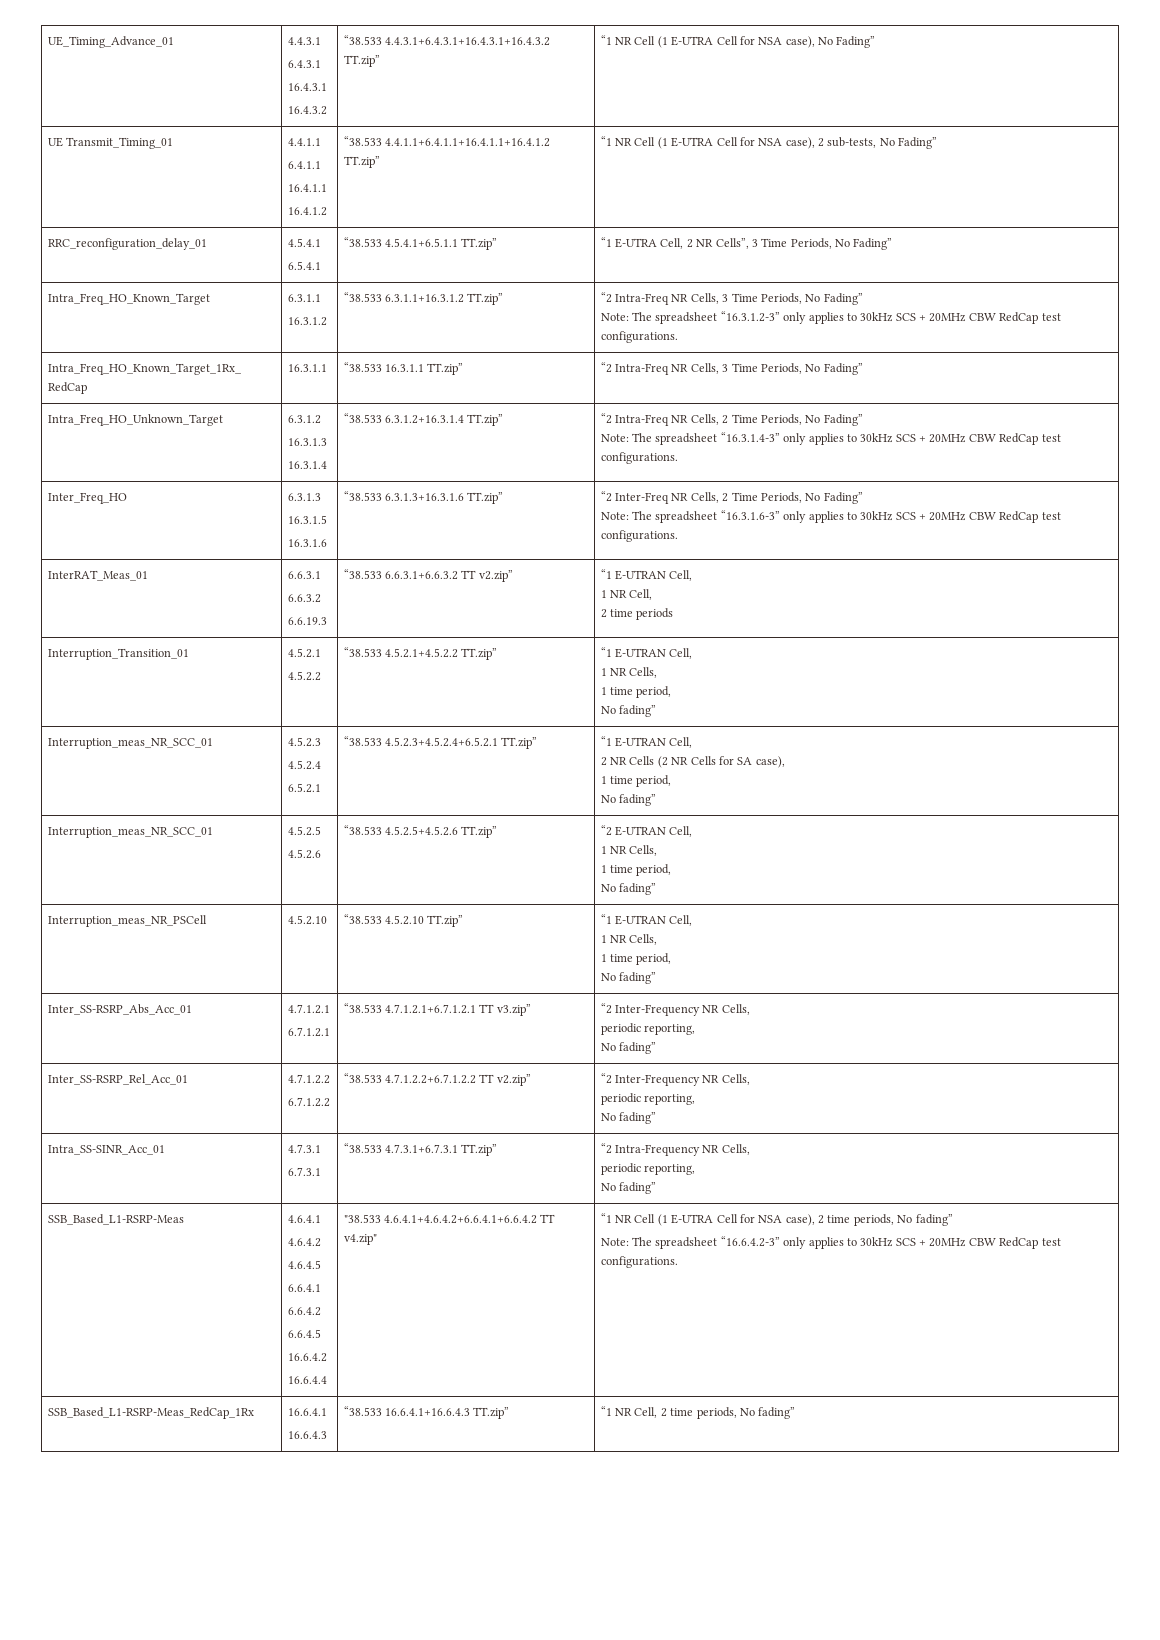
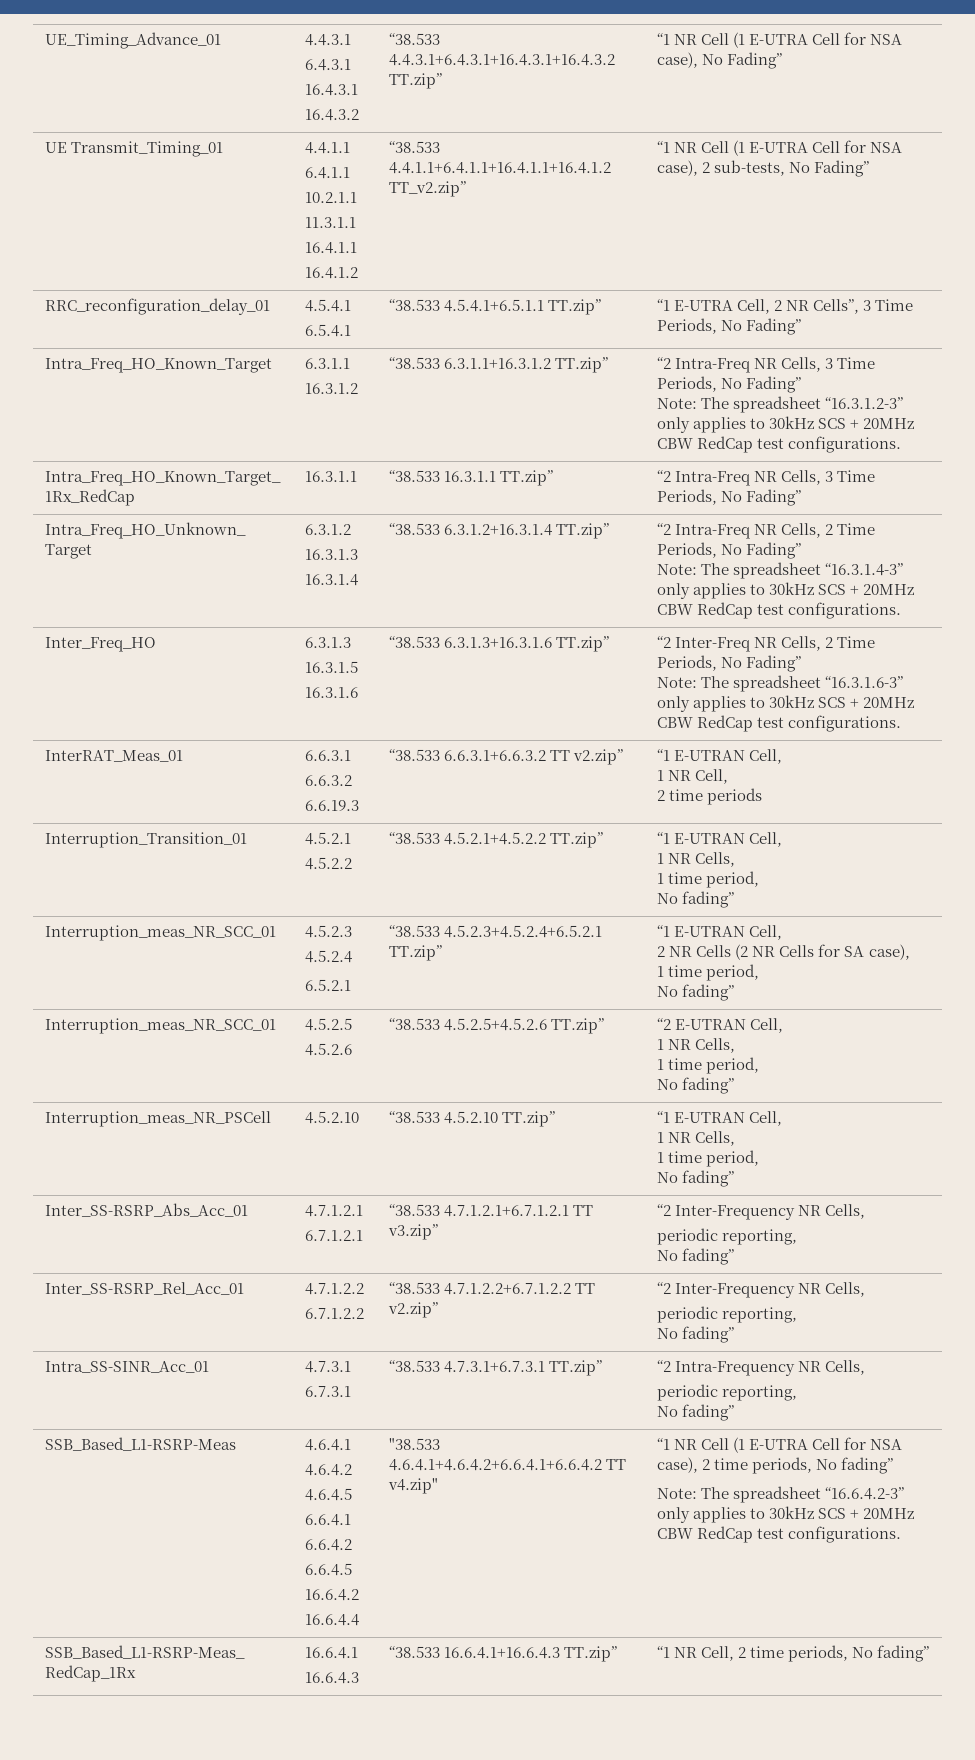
(321, 165) none -> [305,192,358,203] [305,217,357,228] // 10.2.1.1 // 11.3.1.1
[343,156,380,168] TT.zip” -> [389,181,467,197] TT_v2.zip”

